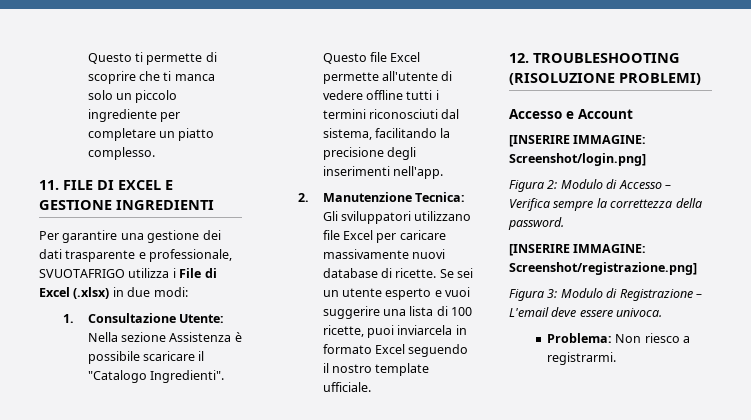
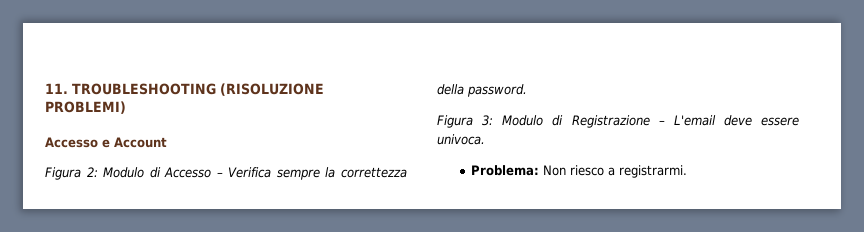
[87,52,217,65] [87,71,215,84] [87,90,178,103] [87,109,181,122] [87,128,215,141] [87,147,155,160] [39,180,173,190] [39,200,214,210] [39,230,221,243] [39,249,233,262] [39,268,217,278] [39,287,188,299] [63,313,225,323] [87,332,242,342] [87,351,205,364] [87,370,225,383] [322,52,421,64] [322,71,453,84] [322,90,439,100] [322,109,460,119] [322,128,451,140] [322,147,417,160] [322,166,444,179] [298,192,466,202] [322,211,472,224] [322,230,446,243] [322,249,446,259] [322,268,474,278] [322,287,471,300] [322,306,473,319] [322,325,467,338] [322,344,469,357] [322,363,430,376] [322,382,371,392] [509,53,529,63] Questo ti permette di scoprire che ti manca solo un piccolo ingrediente per completare un piatto complesso. // 11. FILE DI EXCEL E GESTIONE INGREDIENTI // Per garantire una gestione dei dati trasparente e professionale, SVUOTAFRIGO utilizza i File di Excel (.xlsx) in due modi: // 1. Consultazione Utente: Nella sezione Assistenza è possibile scaricare il "Catalogo Ingredienti". Questo file Excel permette all'utente di vedere offline tutti i termini riconosciuti dal sistema, facilitando la precisione degli inserimenti nell'app. // 2. Manutenzione Tecnica: Gli sviluppatori utilizzano file Excel per caricare massivamente nuovi database di ricette. Se sei un utente esperto e vuoi suggerire una lista di 100 ricette, puoi inviarcela in formato Excel seguendo il nostro template ufficiale. // 12. -> [45,83,68,94] 11.
[509,135,647,147] [509,153,646,166] // [INSERIRE IMMAGINE: Screenshot/login.png] -> (167, 142) none
[509,244,647,256] [509,262,697,275] // [INSERIRE IMMAGINE: Screenshot/registrazione.png] -> (527, 90) none

